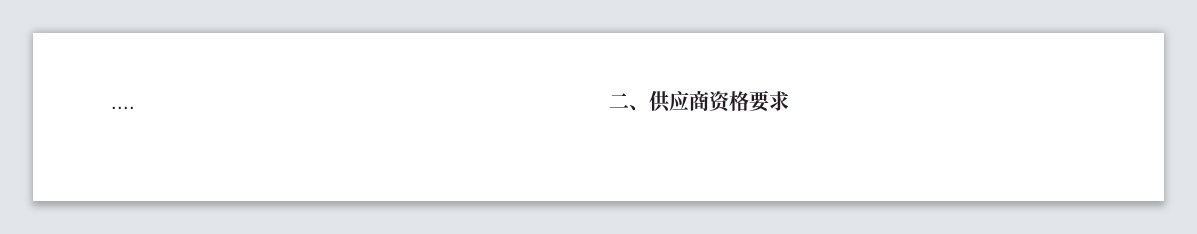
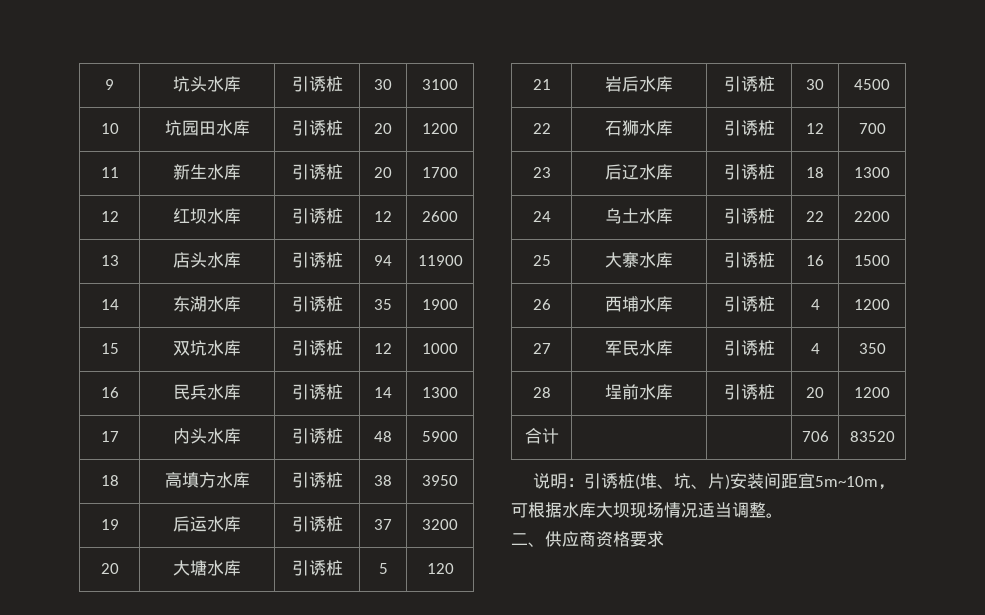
[111,106,135,109] .... -> [105,79,114,90] [173,76,241,92] [291,76,343,92] [374,79,392,90] [422,79,458,90] [100,123,119,134] [164,120,250,136] [291,120,343,136] [374,123,392,134] [422,123,458,134] [100,167,119,178] [173,164,241,180] [291,164,343,180] [374,167,392,178] [422,167,458,178] [100,211,119,222] [173,208,241,224] [291,208,343,224] [374,211,392,222] [422,211,458,222] [100,255,119,266] [173,252,241,268] [291,252,343,268] [374,255,392,266] [417,255,463,266] [100,299,119,310] [173,296,241,312] [291,296,343,312] [374,299,392,310] [422,299,458,310] [100,343,119,354] [173,340,241,356] [291,340,343,356] [374,343,392,354] [422,343,458,354] [100,387,119,398] [173,384,241,400] [291,384,343,400] [374,387,392,398] [422,387,458,398] [100,431,119,442] [173,428,241,444] [291,428,343,444] [374,431,392,442] [422,431,458,442] [100,475,119,486] [164,472,250,488] [291,472,343,488] [374,475,392,486] [422,475,458,486] [100,519,119,530] [173,516,241,532] [291,516,343,532] [374,519,392,530] [422,519,458,530] [100,563,119,574] [173,560,241,576] [291,560,343,576] [378,563,388,574] [426,563,454,574] [532,79,551,90] [605,76,673,92] [723,76,775,92] [806,79,824,90] [854,79,890,90] [532,123,551,134] [605,120,673,136] [723,120,775,136] [806,123,824,134] [858,123,886,134] [532,167,551,178] [605,164,673,180] [723,164,775,180] [806,167,824,178] [854,167,890,178] [532,211,551,222] [605,208,673,224] [723,208,775,224] [806,211,824,222] [854,211,890,222] [532,255,551,266] [605,252,673,268] [723,252,775,268] [806,255,824,266] [854,255,890,266] [532,299,551,310] [605,296,673,312] [723,296,775,312] [810,299,820,310] [854,299,890,310] [532,343,551,354] [605,340,673,356] [723,340,775,356] [810,343,820,354] [858,343,886,354] [532,387,551,398] [605,384,673,400] [723,384,775,400] [806,387,824,398] [854,387,890,398] [524,428,559,444] [801,431,829,442] [849,431,895,442] [533,473,896,490] [511,502,783,518] 9 | 坑头水库 | 引诱桩 | 30 | 3100 // 10 | 坑园田水库 | 引诱桩 | 20 | 1200 // 11 | 新生水库 | 引诱桩 | 20 | 1700 // 12 | 红坝水库 | 引诱桩 | 12 | 2600 // 13 | 店头水库 | 引诱桩 | 94 | 11900 // 14 | 东湖水库 | 引诱桩 | 35 | 1900 // 15 | 双坑水库 | 引诱桩 | 12 | 1000 // 16 | 民兵水库 | 引诱桩 | 14 | 1300 // 17 | 内头水库 | 引诱桩 | 48 | 5900 // 18 | 高填方水库 | 引诱桩 | 38 | 3950 // 19 | 后运水库 | 引诱桩 | 37 | 3200 // 20 | 大塘水库 | 引诱桩 | 5 | 120 // 21 | 岩后水库 | 引诱桩 | 30 | 4500 // 22 | 石狮水库 | 引诱桩 | 12 | 700 // 23 | 后辽水库 | 引诱桩 | 18 | 1300 // 24 | 乌土水库 | 引诱桩 | 22 | 2200 // 25 | 大寨水库 | 引诱桩 | 16 | 1500 // 26 | 西埔水库 | 引诱桩 | 4 | 1200 // 27 | 军民水库 | 引诱桩 | 4 | 350 // 28 | 埕前水库 | 引诱桩 | 20 | 1200 // 合计 | | | 706 | 83520 // 说明：引诱桩(堆、坑、片)安装间距宜5m~10m，可根据水库大坝现场情况适当调整。

